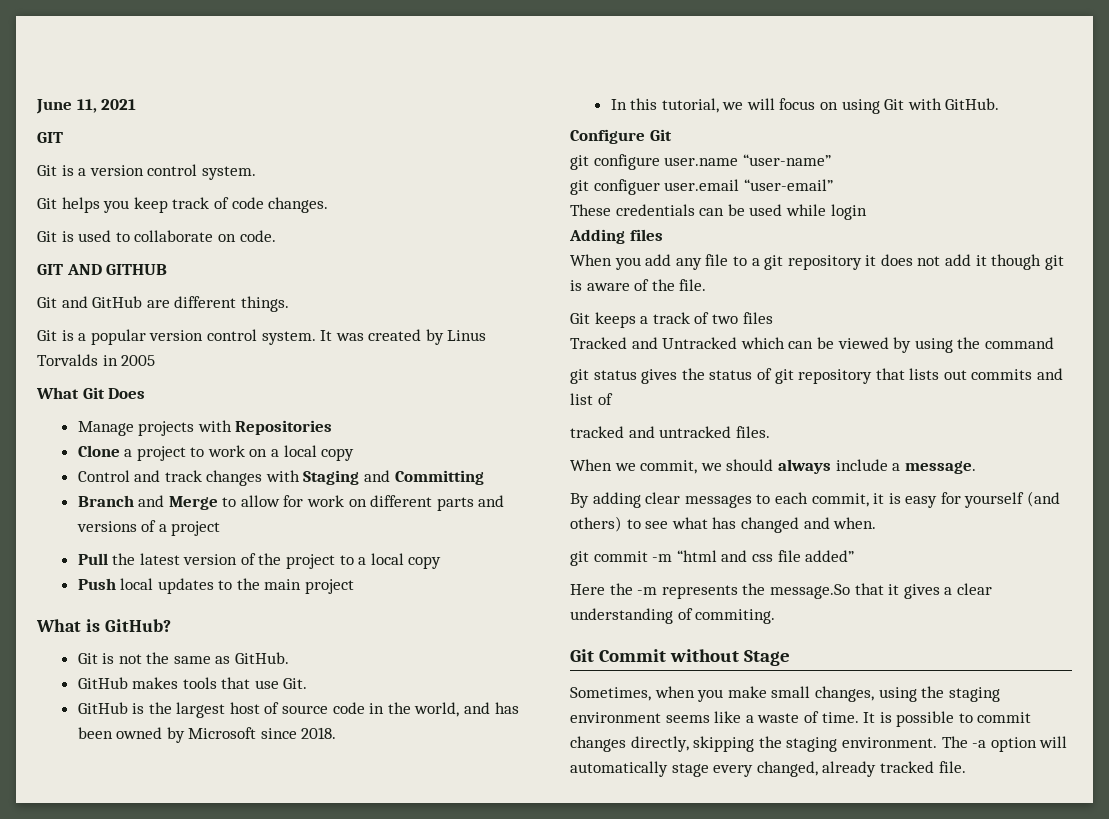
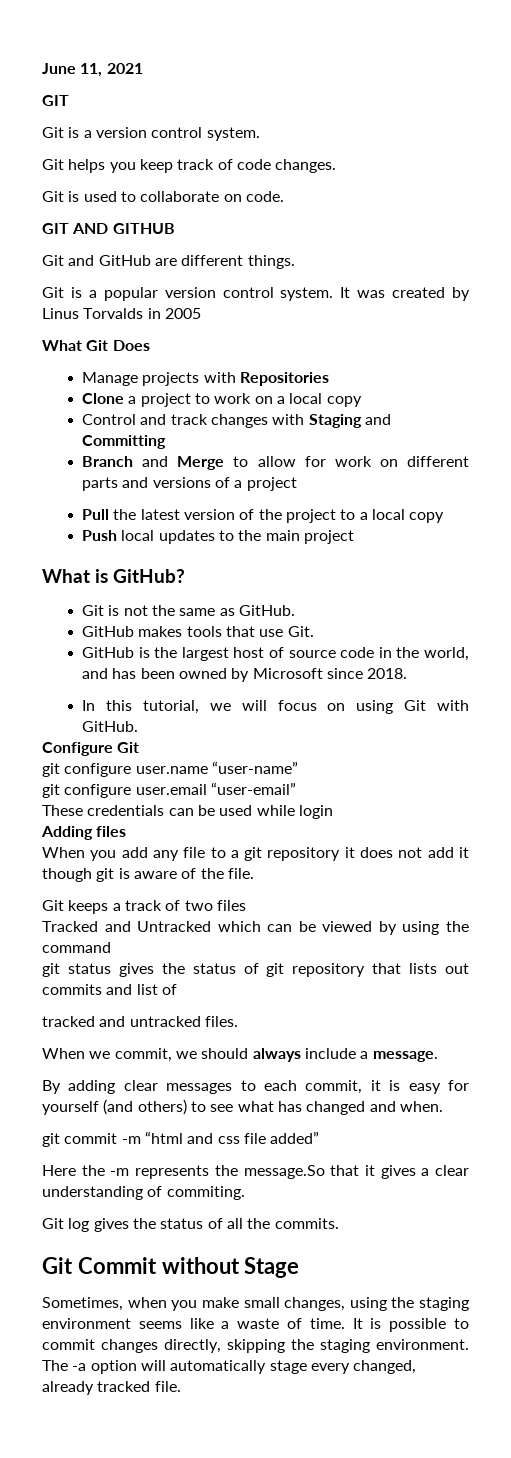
[593,179,660,195] configuer -> [64,784,132,798] configure
(776, 616) none -> [42,1218,339,1232] // Git log gives the status of all the commits.

